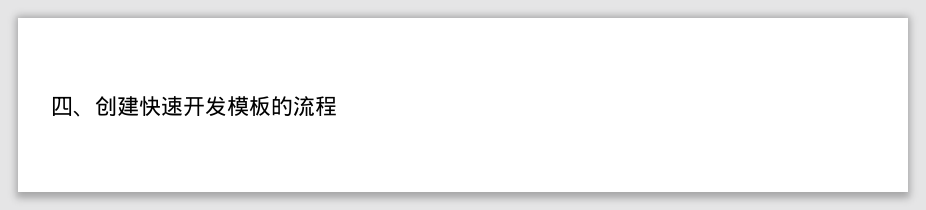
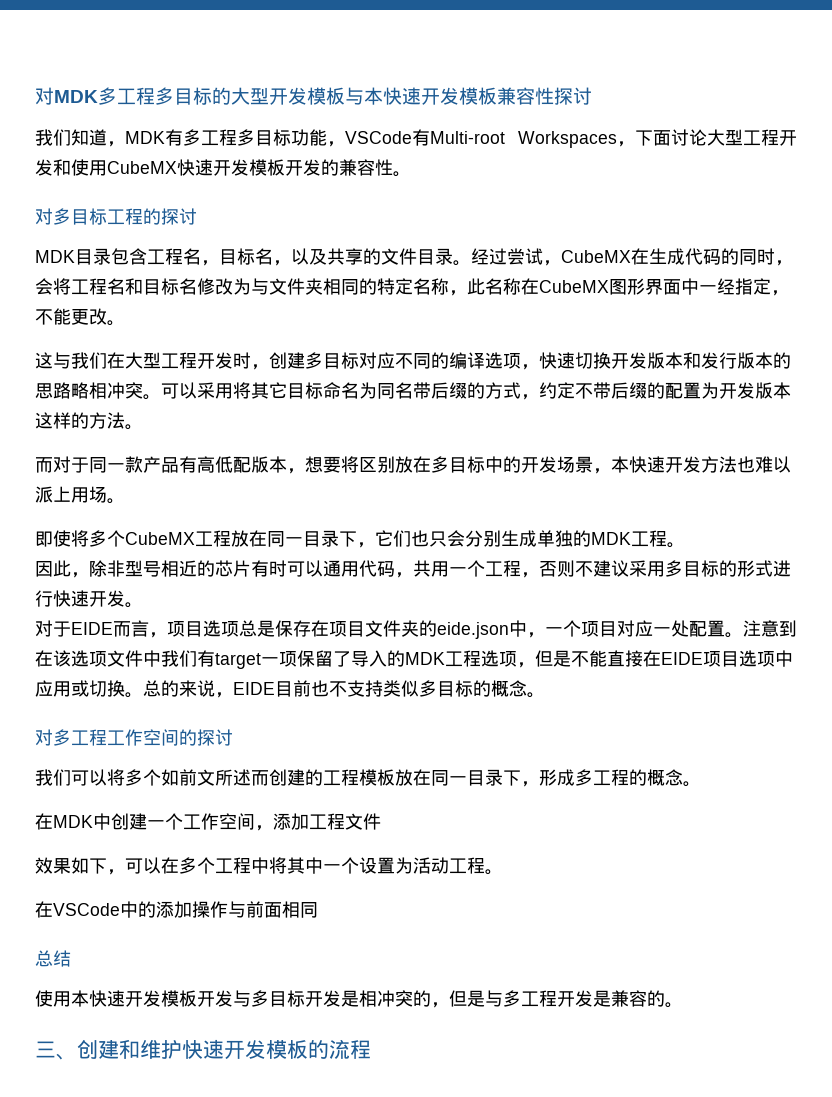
[51,96,139,117] 四、创建 -> [35,87,592,105] [35,129,797,148] [35,159,411,177] [35,208,197,225] [35,248,793,266] [35,278,789,296] [35,308,125,326] [35,352,791,370] [35,382,791,400] [35,412,143,430] [35,456,791,474] [35,486,125,504] [35,530,685,548] [35,560,791,578] [35,590,143,608] [35,620,797,639] [35,650,793,669] [35,680,545,698] [35,729,233,746] [35,769,701,787] [35,813,381,831] [35,857,503,875] [35,901,318,918] [35,950,71,967] [35,990,683,1008] [35,1039,182,1060] 对MDK多工程多目标的大型开发模板与本快速开发模板兼容性探讨 // 我们知道，MDK有多工程多目标功能，VSCode有Multi-root Workspaces，下面讨论大型工程开发和使用CubeMX快速开发模板开发的兼容性。 // 对多目标工程的探讨 // MDK目录包含工程名，目标名，以及共享的文件目录。经过尝试，CubeMX在生成代码的同时，会将工程名和目标名修改为与文件夹相同的特定名称，此名称在CubeMX图形界面中一经指定，不能更改。 // 这与我们在大型工程开发时，创建多目标对应不同的编译选项，快速切换开发版本和发行版本的思路略相冲突。可以采用将其它目标命名为同名带后缀的方式，约定不带后缀的配置为开发版本这样的方法。 // 而对于同一款产品有高低配版本，想要将区别放在多目标中的开发场景，本快速开发方法也难以派上用场。 // 即使将多个CubeMX工程放在同一目录下，它们也只会分别生成单独的MDK工程。 // 因此，除非型号相近的芯片有时可以通用代码，共用一个工程，否则不建议采用多目标的形式进行快速开发。 // 对于EIDE而言，项目选项总是保存在项目文件夹的eide.json中，一个项目对应一处配置。注意到在该选项文件中我们有target一项保留了导入的MDK工程选项，但是不能直接在EIDE项目选项中应用或切换。总的来说，EIDE目前也不支持类似多目标的概念。 // 对多工程工作空间的探讨 // 我们可以将多个如前文所述而创建的工程模板放在同一目录下，形成多工程的概念。 // 在MDK中创建一个工作空间，添加工程文件 // 效果如下，可以在多个工程中将其中一个设置为活动工程。 // 在VSCode中的添加操作与前面相同 // 总结 // 使用本快速开发模板开发与多目标开发是相冲突的，但是与多工程开发是兼容的。 // 三、创建和维护

